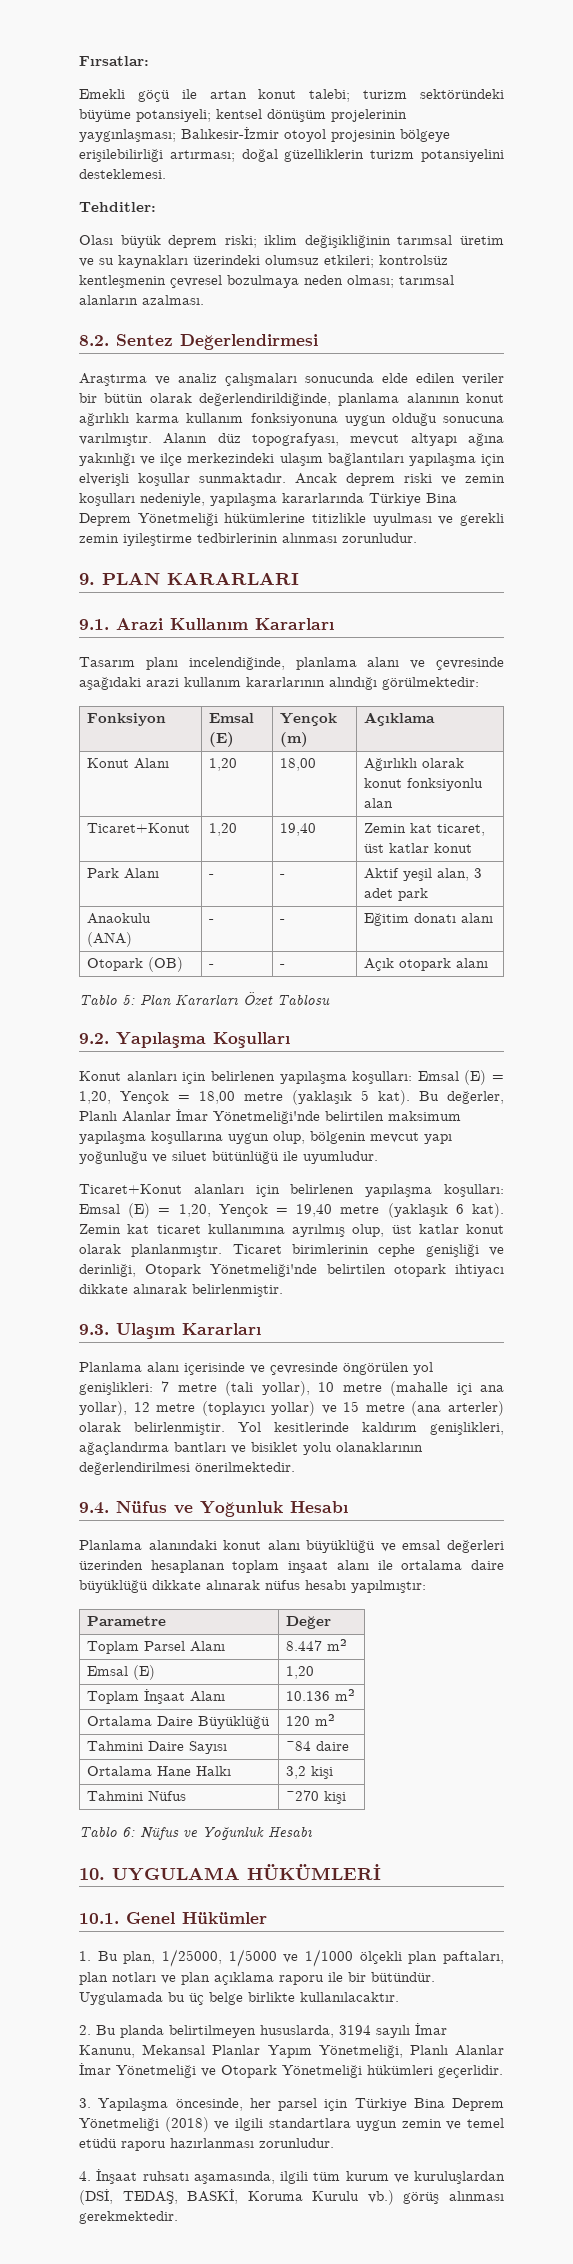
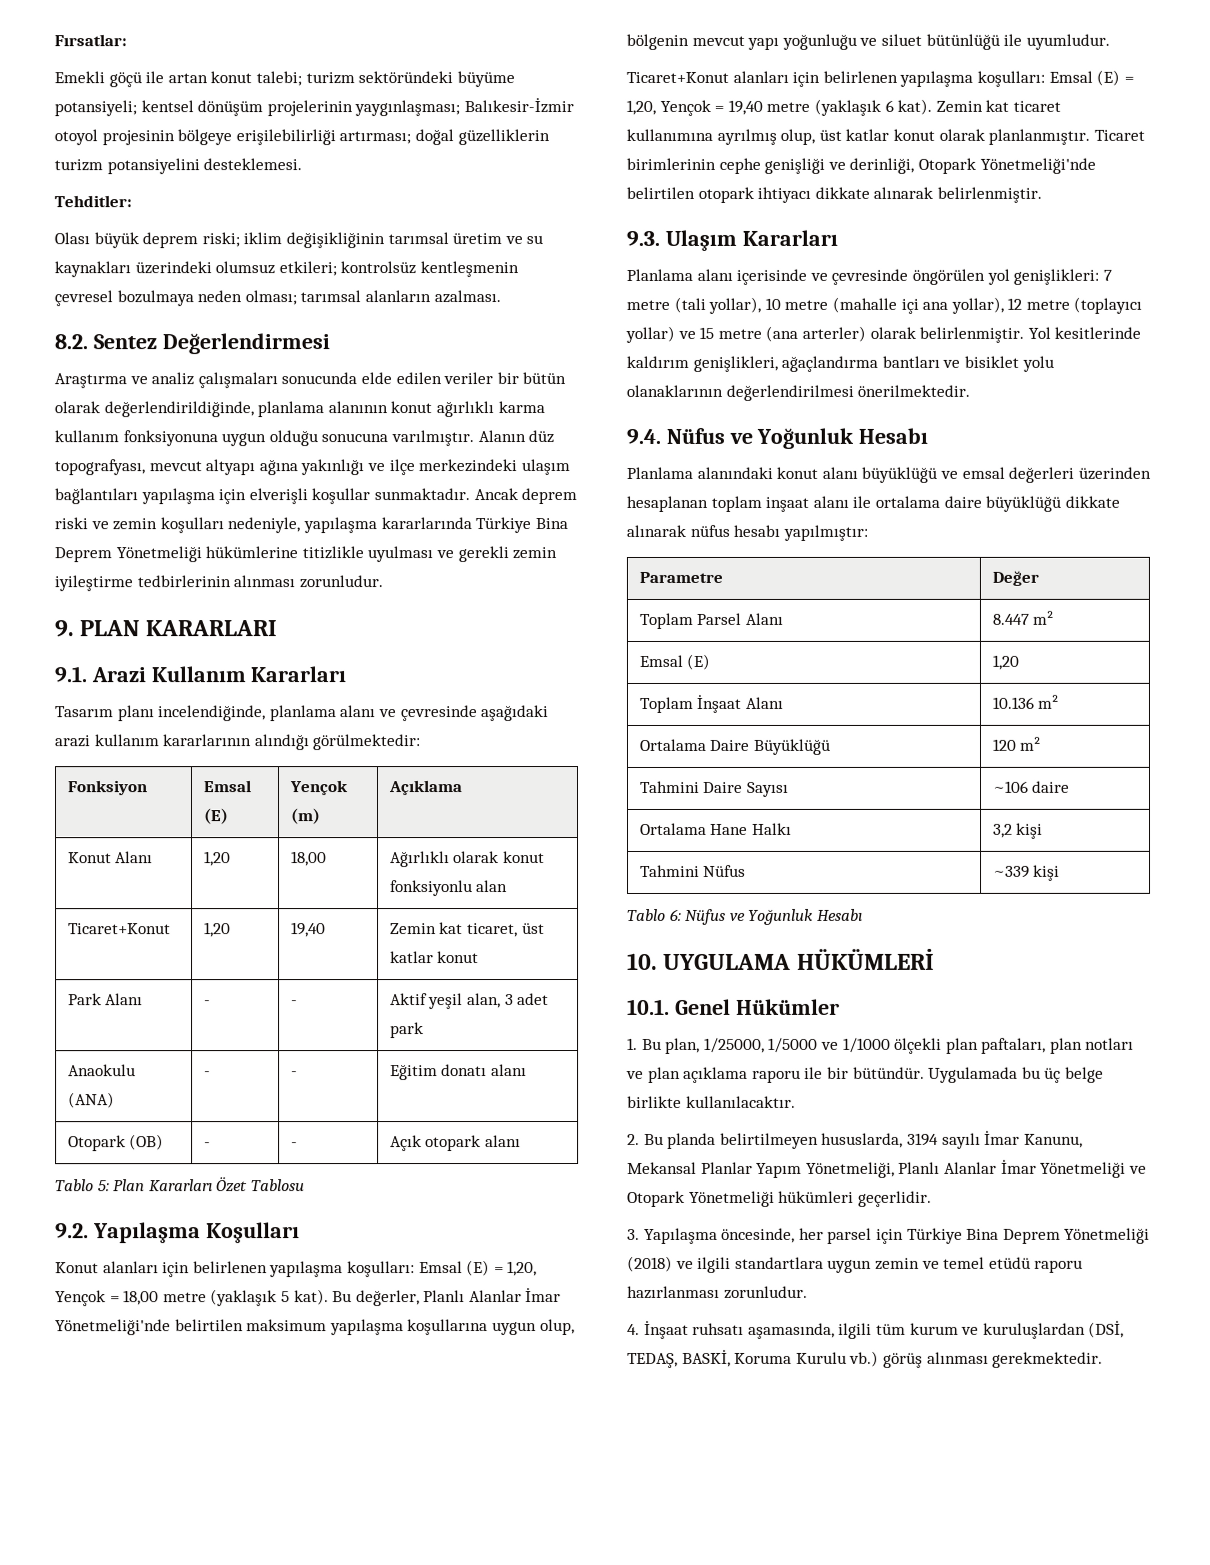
[285,1741,311,1751] ~84 -> [991,780,1029,793] ~106
[285,1790,319,1801] ~270 -> [992,865,1030,878] ~339

